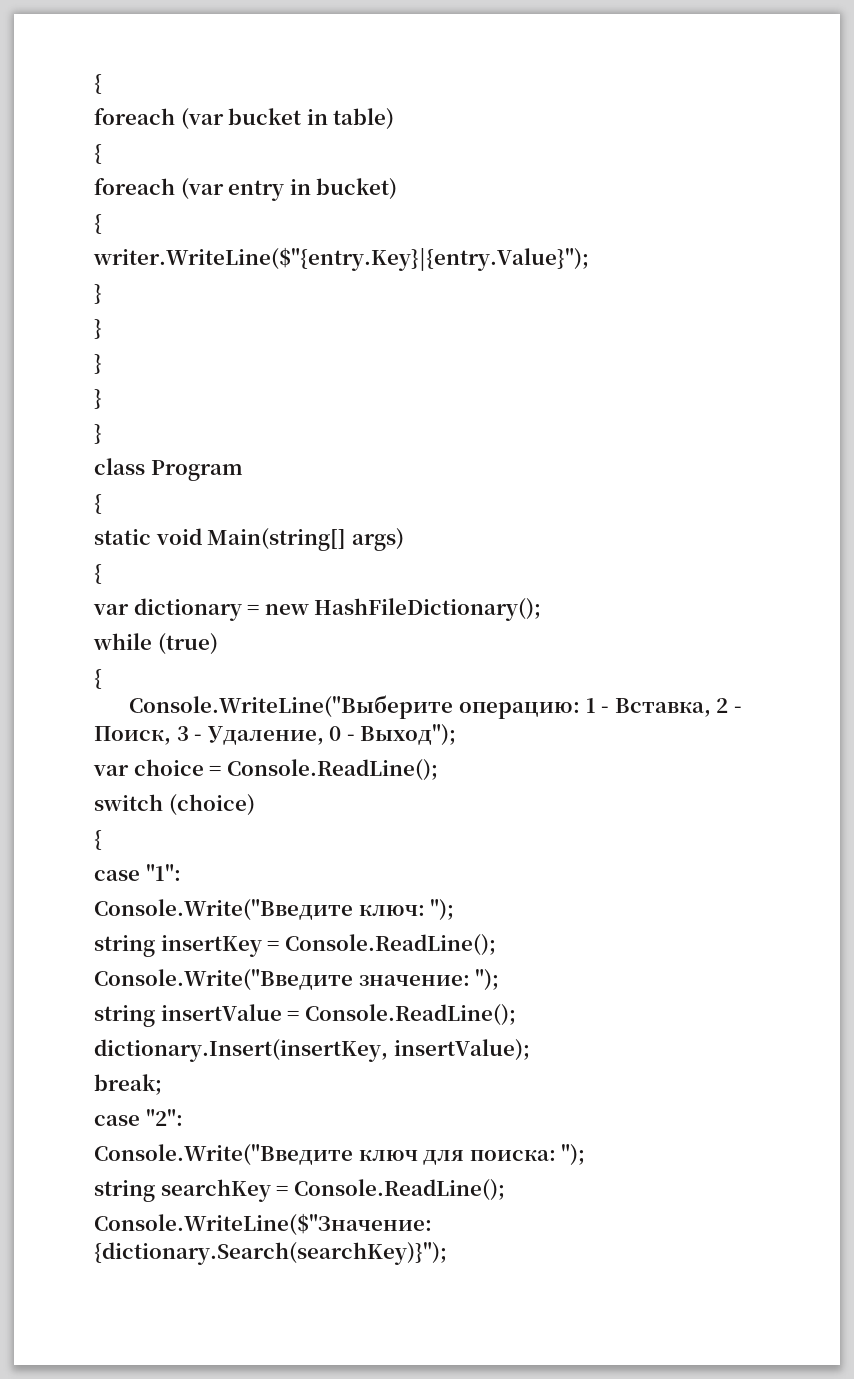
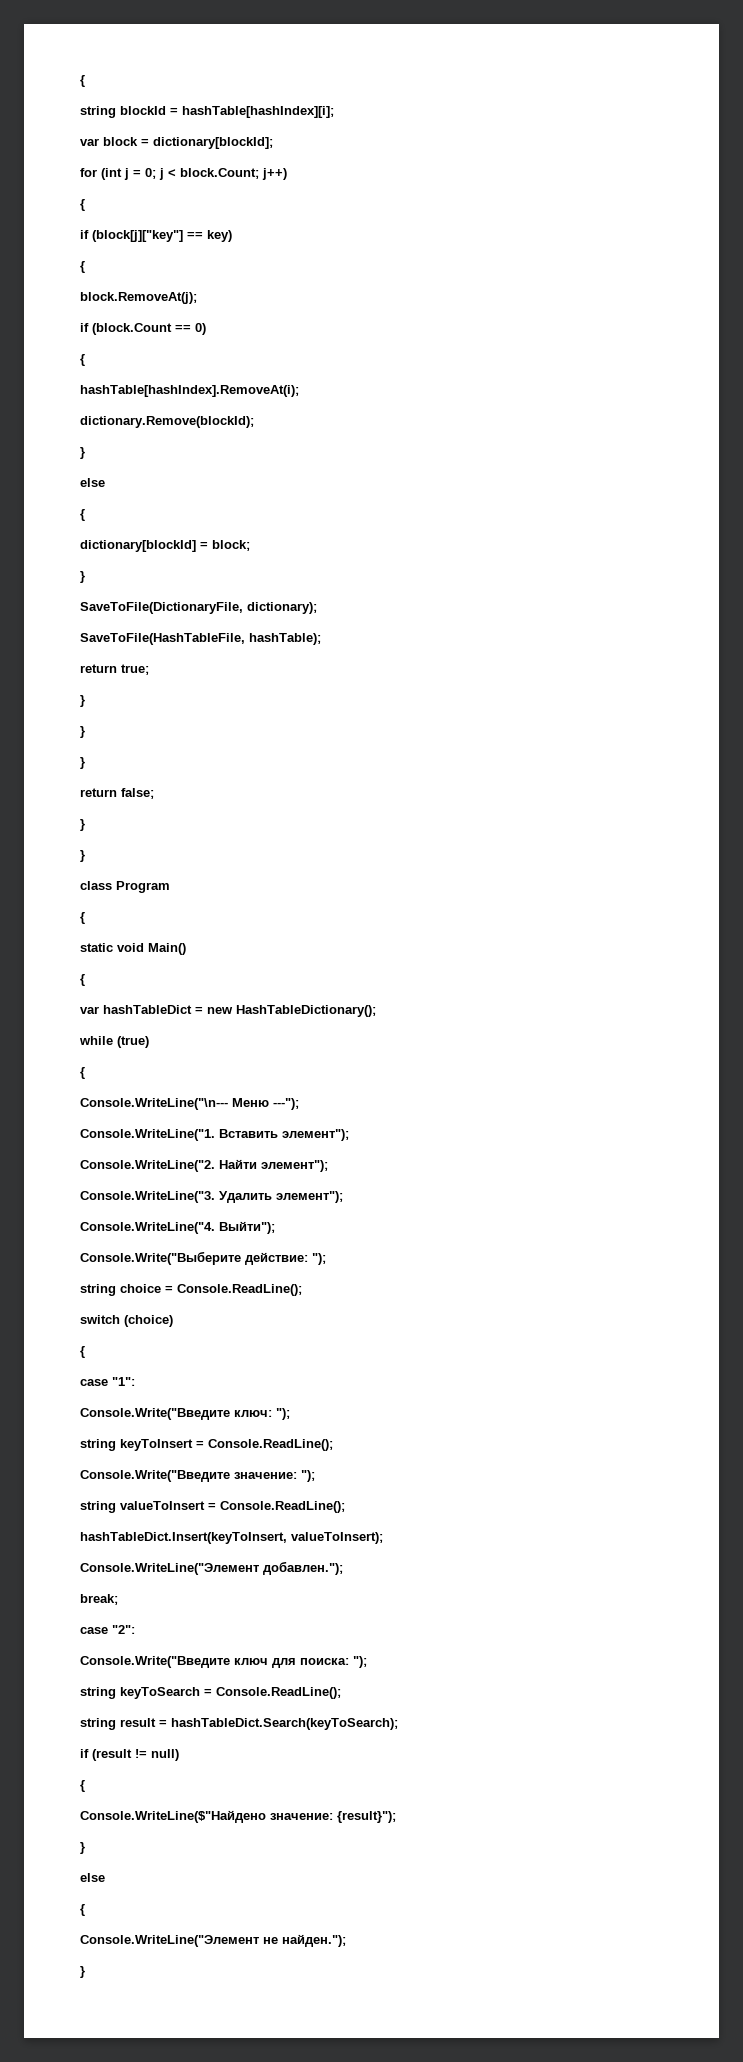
[94,74,102,94] [94,108,395,130] [94,144,102,164] [94,178,398,201] [94,214,102,234] [93,247,589,271] [94,284,102,304] [94,319,102,339] [94,354,102,374] { // foreach (var bucket in table) // { // foreach (var entry in bucket) // { // writer.WriteLine($"{entry.Key}|{entry.Value}"); // } // } // } -> [80,75,85,87] [80,106,334,118] [80,137,273,149] [80,168,287,180] [80,199,85,211] [80,230,232,242] [80,261,85,273] [80,292,197,304] [80,323,206,335] [80,354,85,366] [80,385,299,397] [80,416,254,428] [80,447,85,459] [80,478,105,487] [80,509,85,521] [80,540,250,552] [80,571,85,583] [80,602,317,614] [80,633,321,645] [80,664,149,675] [80,695,85,707] [80,726,85,738] [80,757,85,769] [80,788,154,799] { // string blockId = hashTable[hashIndex][i]; // var block = dictionary[blockId]; // for (int j = 0; j < block.Count; j++) // { // if (block[j]["key"] == key) // { // block.RemoveAt(j); // if (block.Count == 0) // { // hashTable[hashIndex].RemoveAt(i); // dictionary.Remove(blockId); // } // else // { // dictionary[blockId] = block; // } // SaveToFile(DictionaryFile, dictionary); // SaveToFile(HashTableFile, hashTable); // return true; // } // } // } // return false;
[207,528,404,551] Main(string[] args) -> [148,943,186,955] Main()
[133,598,242,621] dictionary -> [103,1005,192,1014] hashTableDict
[314,598,542,621] HashFileDictionary(); -> [236,1005,376,1017] HashTableDictionary();
[129,695,742,719] [94,724,457,746] [93,765,129,776] Console.WriteLine("Выберите операцию: 1 - Вставка, 2 - Поиск, 3 - Удаление, 0 - Выход"); // var -> [80,1098,299,1110] [80,1129,349,1141] [80,1159,328,1172] [80,1191,343,1203] [80,1221,275,1234] [80,1251,326,1265] [80,1284,116,1296] Console.WriteLine("\n--- Меню ---"); // Console.WriteLine("1. Вставить элемент"); // Console.WriteLine("2. Найти элемент"); // Console.WriteLine("3. Удалить элемент"); // Console.WriteLine("4. Выйти"); // Console.Write("Выберите действие: "); // string
[160,935,262,957] insertKey -> [120,1439,193,1451] keyToInsert
[160,1004,516,1026] [94,1039,530,1062] insertValue = Console.ReadLine(); // dictionary.Insert(insertKey, insertValue); -> [120,1501,345,1513] [80,1532,383,1544] [80,1561,343,1575] valueToInsert = Console.ReadLine(); // hashTableDict.Insert(keyToInsert, valueToInsert); // Console.WriteLine("Элемент добавлен.");
[160,1179,505,1202] [94,1213,432,1236] [94,1242,447,1265] searchKey = Console.ReadLine(); // Console.WriteLine($"Значение: {dictionary.Search(searchKey)}"); -> [120,1687,341,1699] [80,1718,398,1730] [80,1749,179,1761] [80,1780,85,1792] [80,1810,396,1823] [80,1842,85,1854] [80,1873,105,1882] [80,1904,85,1916] [80,1934,346,1947] [80,1966,85,1978] keyToSearch = Console.ReadLine(); // string result = hashTableDict.Search(keyToSearch); // if (result != null) // { // Console.WriteLine($"Найдено значение: {result}"); // } // else // { // Console.WriteLine("Элемент не найден."); // }

